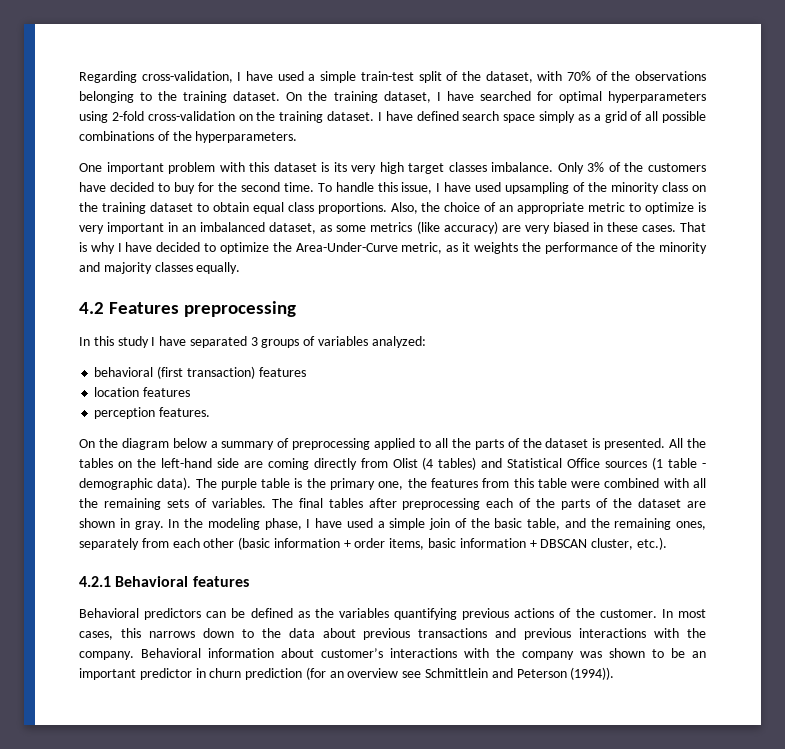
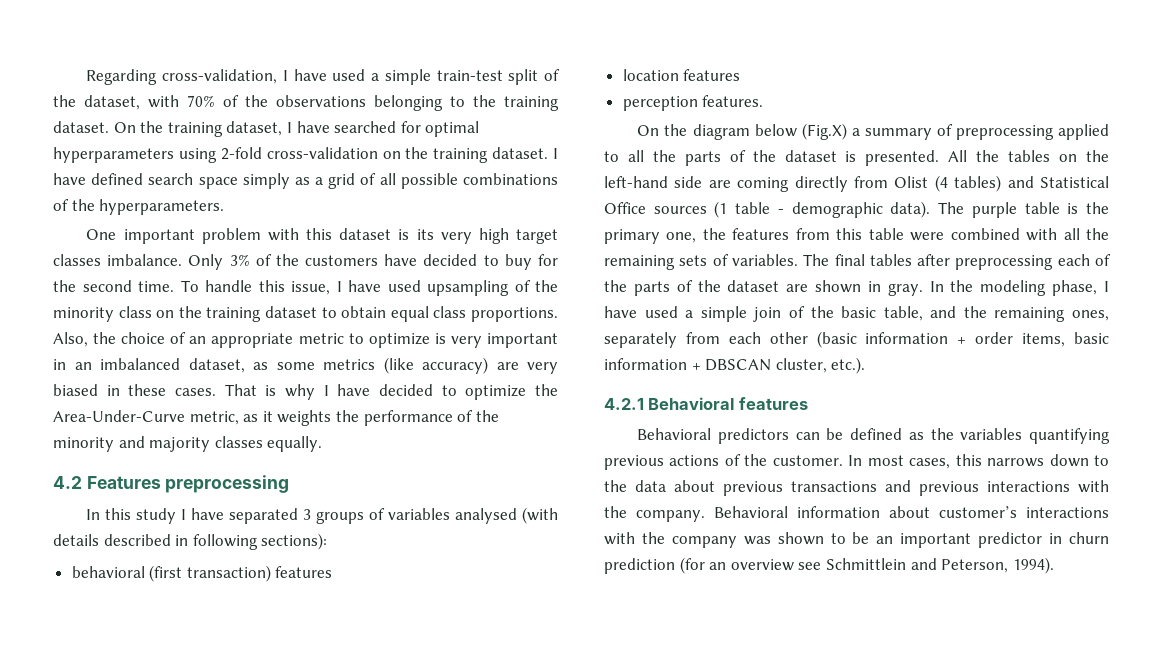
[371,336,426,348] analyzed: -> [455,507,558,524] [53,533,328,550] analysed (with details described in following sections):
(207, 443) none -> [801,123,847,140] (Fig.X)
[516,667,615,680] Peterson (1994)). -> [941,557,1054,574] Peterson, 1994).

